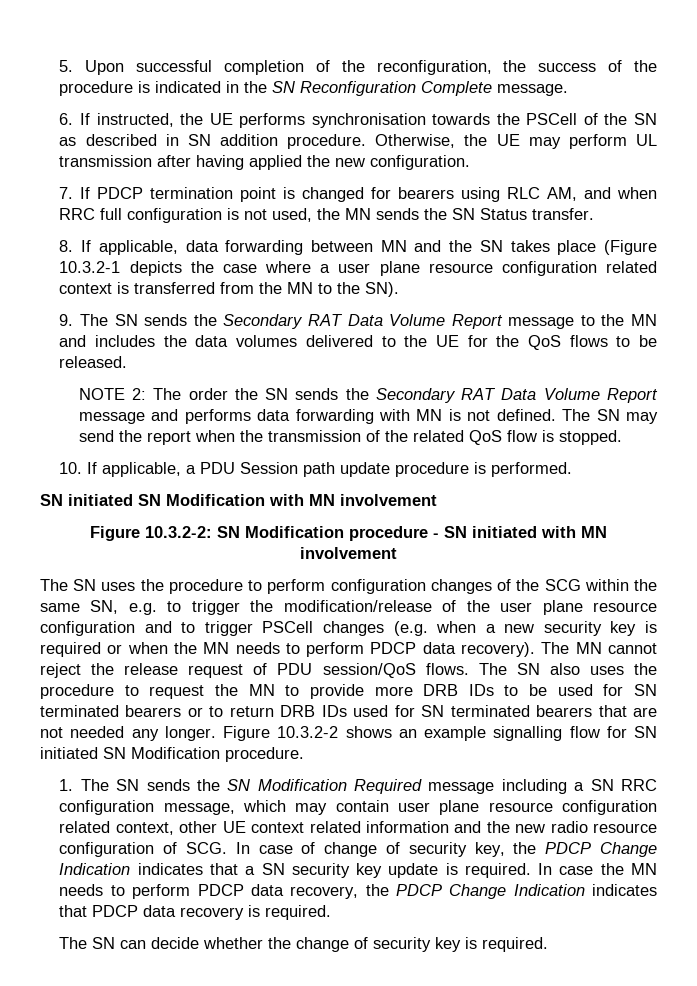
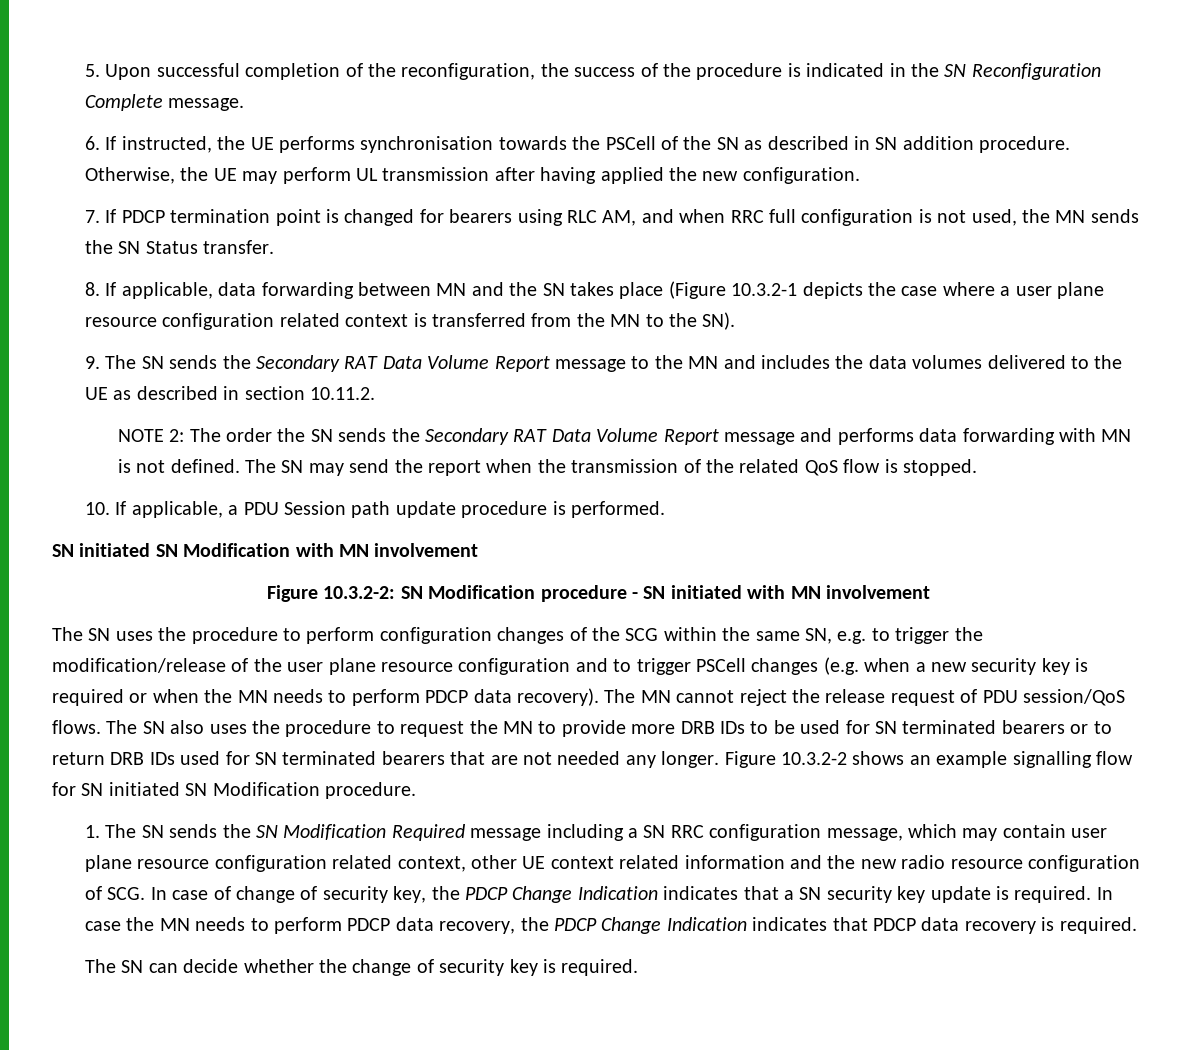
[467,335,657,350] [59,356,128,368] for the QoS flows to be released. -> [113,386,375,400] as described in section 10.11.2.

